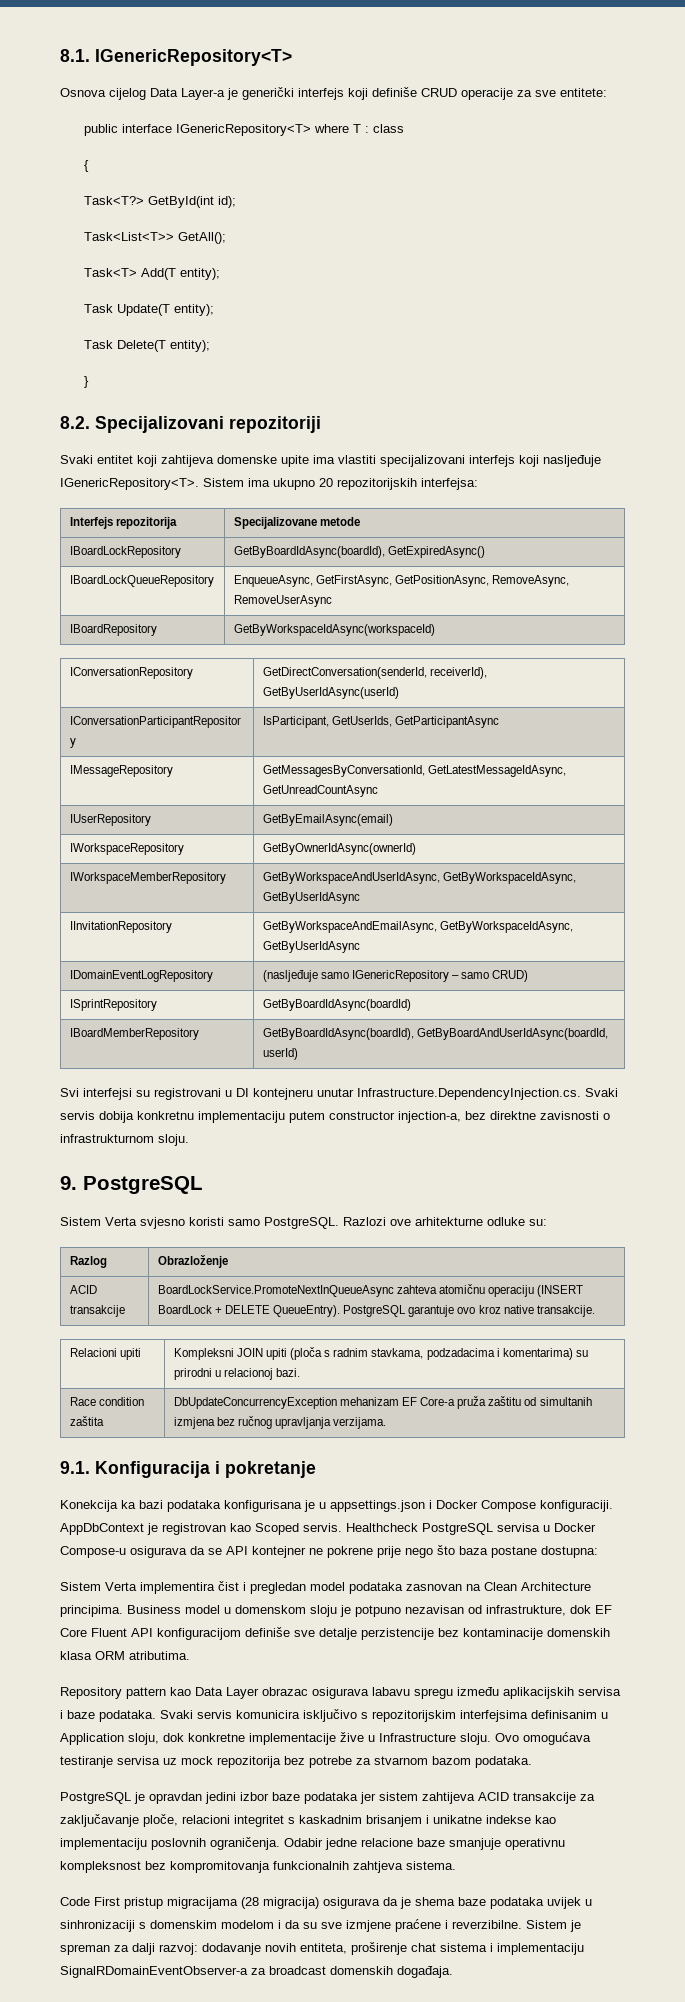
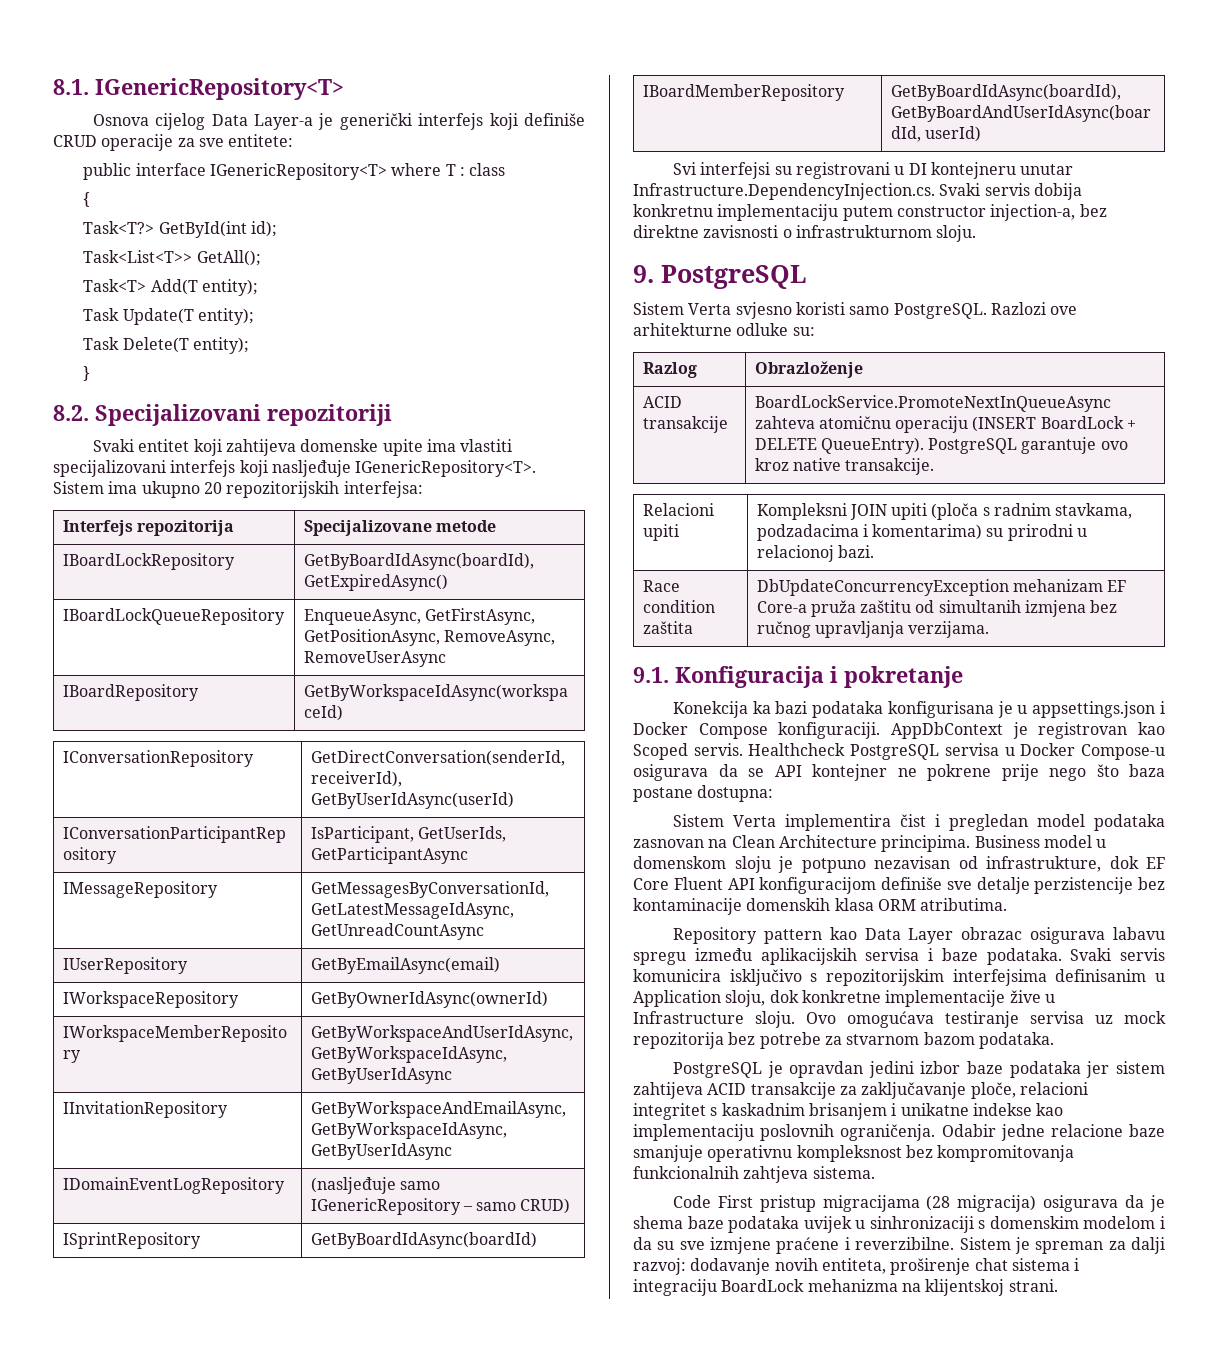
[497,1943,584,1955] [60,1966,453,1978] implementaciju SignalRDomainEventObserver-a za broadcast domenskih događaja. -> [633,1279,1058,1296] integraciju BoardLock mehanizma na klijentskoj strani.

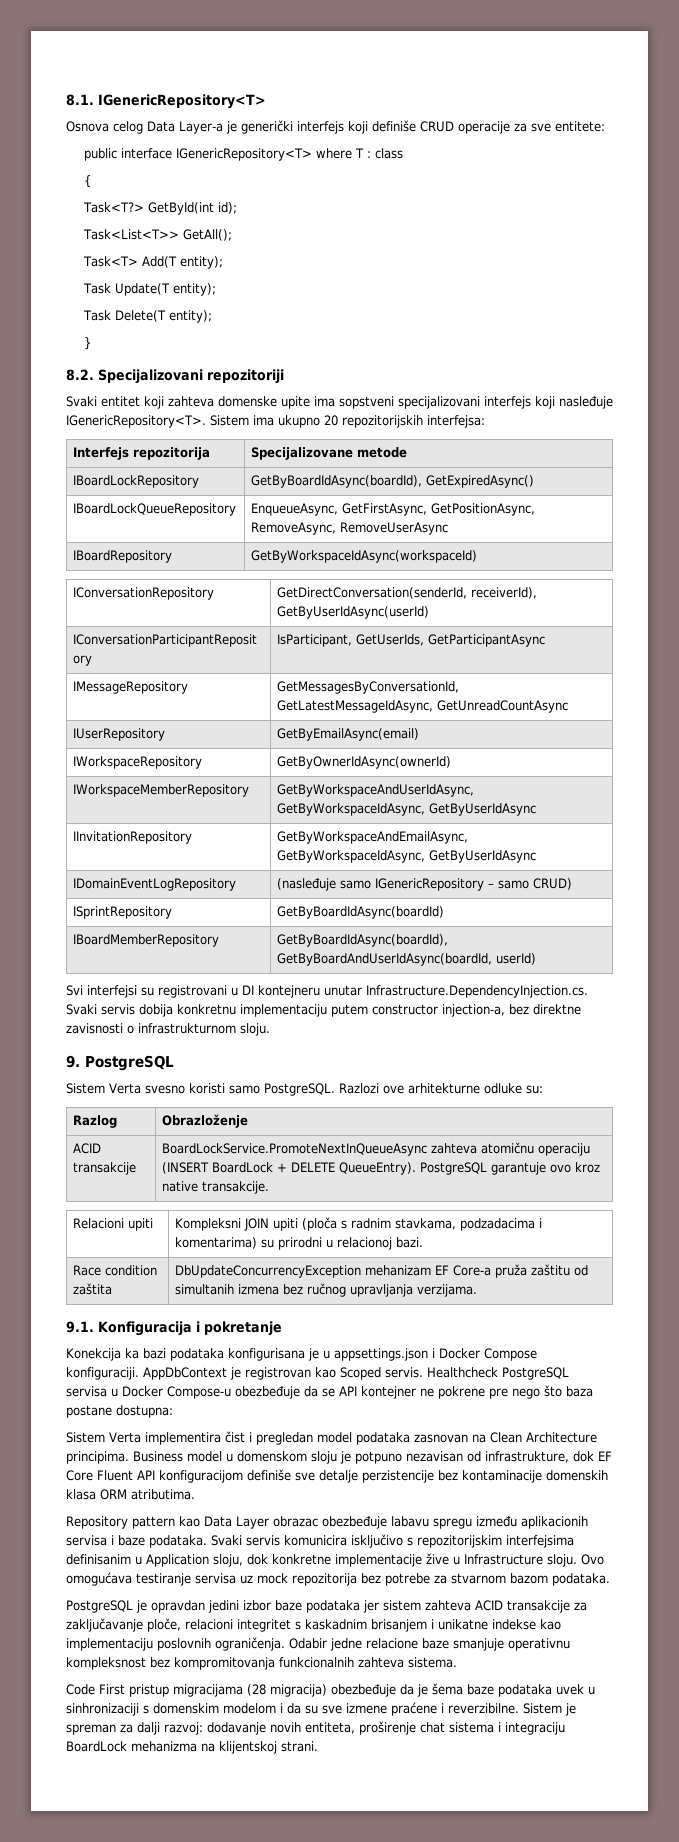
[155,113,206,130] cijelog -> [113,121,143,134] celog
[225,439,296,456] zahtijeva -> [168,396,214,407] zahteva
[460,439,513,452] vlastiti -> [339,396,394,409] sopstveni
[271,460,351,477] nasljeđuje -> [559,396,613,409] nasleđuje
[310,1177,396,1194] (nasljeđuje -> [277,878,337,891] (nasleđuje
[735,302,792,319] svjesno -> [145,1085,185,1094] svesno
[1025,600,1087,617] izmjena -> [238,1284,280,1295] izmena
[633,764,708,781] osigurava -> [235,1386,300,1399] obezbeđuje
[1001,764,1039,781] prije -> [489,1388,508,1399] pre
[1030,927,1106,944] osigurava -> [322,1516,387,1529] obezbeđuje
[760,948,857,965] aplikacijskih -> [521,1516,588,1529] aplikacionih
[633,1082,703,1099] zahtijeva -> [425,1600,471,1611] zahteva
[743,1166,809,1183] zahtjeva -> [358,1657,404,1668] zahteva
[1043,1195,1119,1212] osigurava -> [331,1684,396,1697] obezbeđuje
[633,1216,852,1233] shema baze podataka uvijek -> [432,1683,584,1697] šema baze podataka uvek
[710,1237,772,1254] izmjene -> [346,1703,387,1714] izmene

